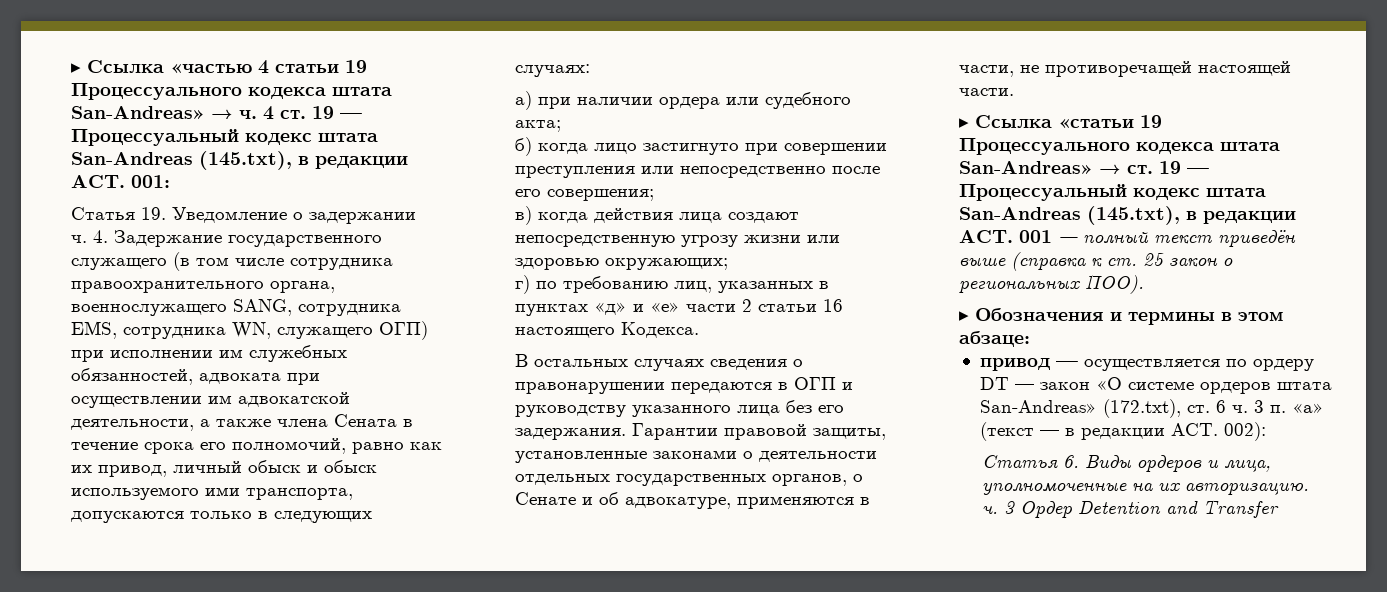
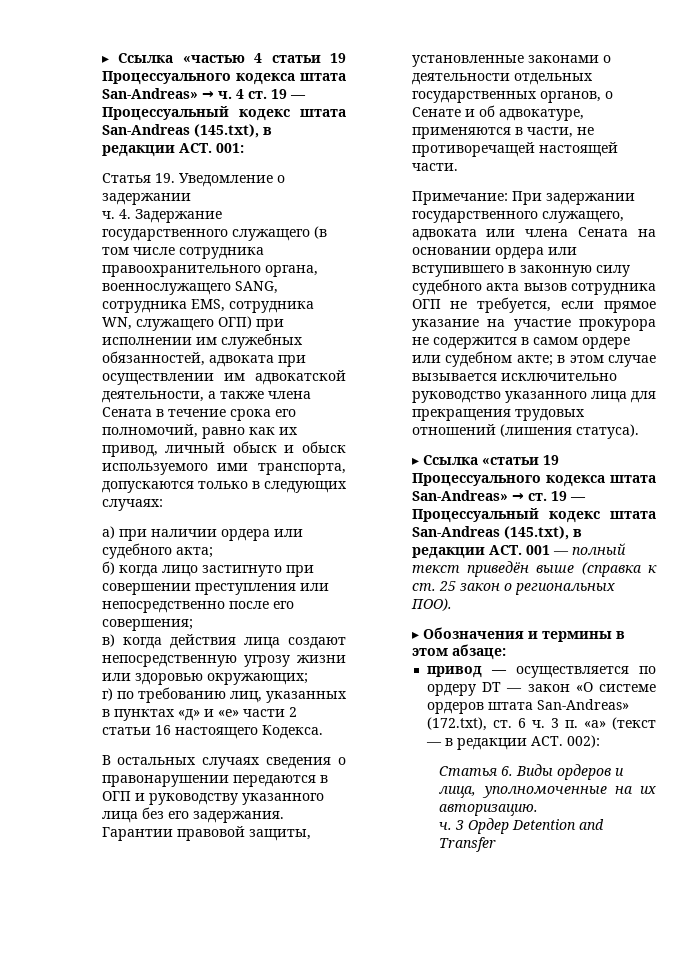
(1015, 92) none -> [411,191,635,205] [411,211,624,223] [411,227,656,241] [411,247,577,259] [411,265,630,277] [411,279,656,295] [411,297,656,313] [411,319,656,331] [411,337,630,349] [411,351,656,367] [411,373,617,381] [411,391,656,403] [411,409,585,421] [411,424,639,439] // Примечание: При задержании государственного служащего, адвоката или члена Сената на основании ордера или вступившего в законную силу судебного акта вызов сотрудника ОГП не требуется, если прямое указание на участие прокурора не содержится в самом ордере или судебном акте; в этом случае вызывается исключительно руководство указанного лица для прекращения трудовых отношений (лишения статуса).

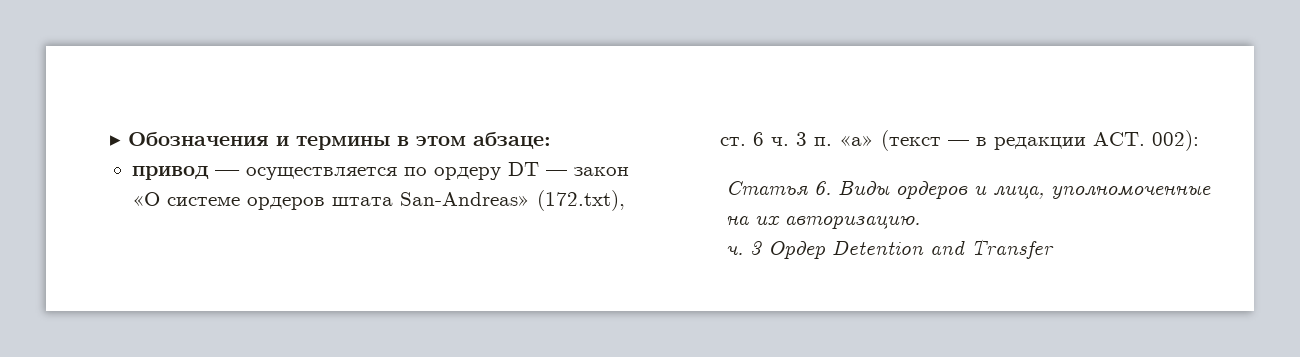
[101,53,346,63] [101,71,346,85] [101,88,306,99] [101,106,346,121] [101,124,272,138] [101,143,244,157] [101,173,285,187] [101,193,191,205] [101,209,222,223] [101,226,327,241] [101,247,264,259] [101,265,318,277] [101,281,278,295] [101,299,314,313] [101,316,284,331] [101,333,303,349] [101,351,306,367] [101,370,346,385] [101,391,311,403] [101,407,296,421] [101,424,298,439] [101,441,346,457] [101,463,346,475] [101,481,347,493] [101,499,163,511] [101,526,303,541] [101,543,213,559] [101,561,314,577] [101,583,329,595] [101,601,294,613] [101,619,193,631] [101,634,346,649] [101,655,346,667] [101,673,308,685] [101,687,347,703] [101,707,297,721] [101,725,323,739] [101,755,346,769] [101,775,328,787] [101,791,324,805] [101,807,284,823] [101,826,311,841] [411,55,611,67] [411,73,593,85] [411,91,613,103] [411,105,584,121] [411,127,594,139] [411,142,618,157] [411,163,458,171] [411,191,635,205] [411,211,624,223] [411,227,656,241] [411,247,577,259] [411,265,630,277] [411,279,656,295] [411,297,656,313] [411,319,656,331] [411,337,630,349] [411,351,656,367] [411,373,617,381] [411,391,656,403] [411,409,585,421] [411,424,639,439] [411,455,559,465] [411,473,656,487] [411,490,586,501] [411,508,656,523] [411,526,582,540] [411,543,626,559] [411,561,657,577] [411,581,615,595] [410,598,452,611] [411,631,419,639] ▸ Ссылка «частью 4 статьи 19 Процессуального кодекса штата San-Andreas» → ч. 4 ст. 19 — Процессуальный кодекс штата San-Andreas (145.txt), в редакции ACT. 001: // Статья 19. Уведомление о задержании // ч. 4. Задержание государственного служащего (в том числе сотрудника правоохранительного органа, военнослужащего SANG, сотрудника EMS, сотрудника WN, служащего ОГП) при исполнении им служебных обязанностей, адвоката при осуществлении им адвокатской деятельности, а также члена Сената в течение срока его полномочий, равно как их привод, личный обыск и обыск используемого ими транспорта, допускаются только в следующих случаях: // а) при наличии ордера или судебного акта; // б) когда лицо застигнуто при совершении преступления или непосредственно после его совершения; // в) когда действия лица создают непосредственную угрозу жизни или здоровью окружающих; // г) по требованию лиц, указанных в пунктах «д» и «е» части 2 статьи 16 настоящего Кодекса. // В остальных случаях сведения о правонарушении передаются в ОГП и руководству указанного лица без его задержания. Гарантии правовой защиты, установленные законами о деятельности отдельных государственных органов, о Сенате и об адвокатуре, применяются в части, не противоречащей настоящей части. // Примечание: При задержании государственного служащего, адвоката или члена Сената на основании ордера или вступившего в законную силу судебного акта вызов сотрудника ОГП не требуется, если прямое указание на участие прокурора не содержится в самом ордере или судебном акте; в этом случае вызывается исключительно руководство указанного лица для прекращения трудовых отношений (лишения статуса). // ▸ Ссылка «статьи 19 Процессуального кодекса штата San-Andreas» → ст. 19 — Процессуальный кодекс штата San-Andreas (145.txt), в редакции ACT. 001 — полный текст приведён выше (справка к ст. 25 закон о региональных ПОО). // ▸ -> [109,135,121,146] ▸

